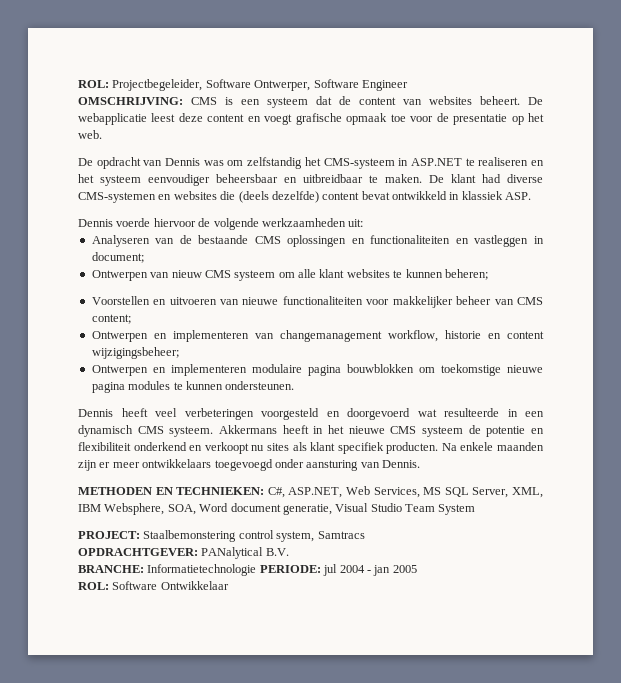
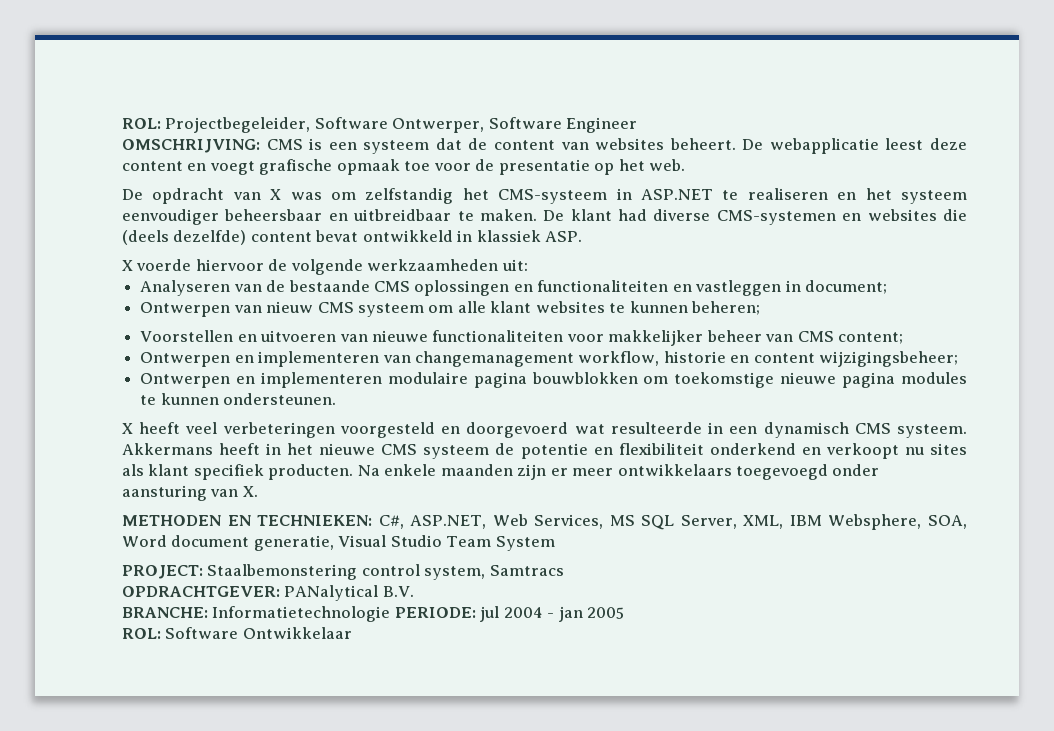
[165,158,201,166] Dennis -> [270,189,282,200] X
[78,219,113,227] Dennis -> [122,260,133,271] X
[78,409,113,417] Dennis -> [122,423,133,434] X
[382,460,420,468] Dennis. -> [242,486,258,497] X.

